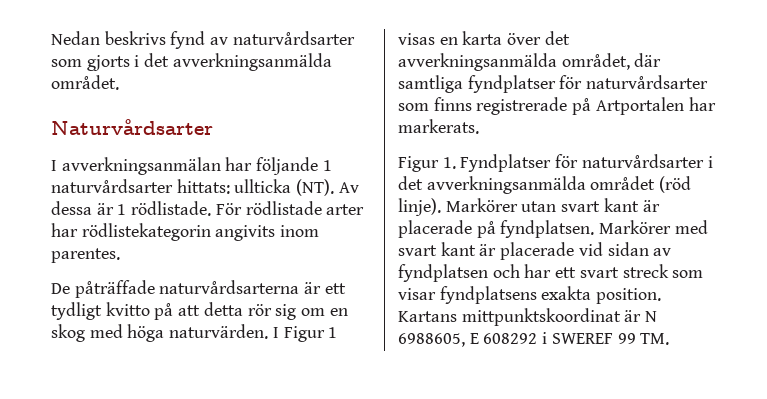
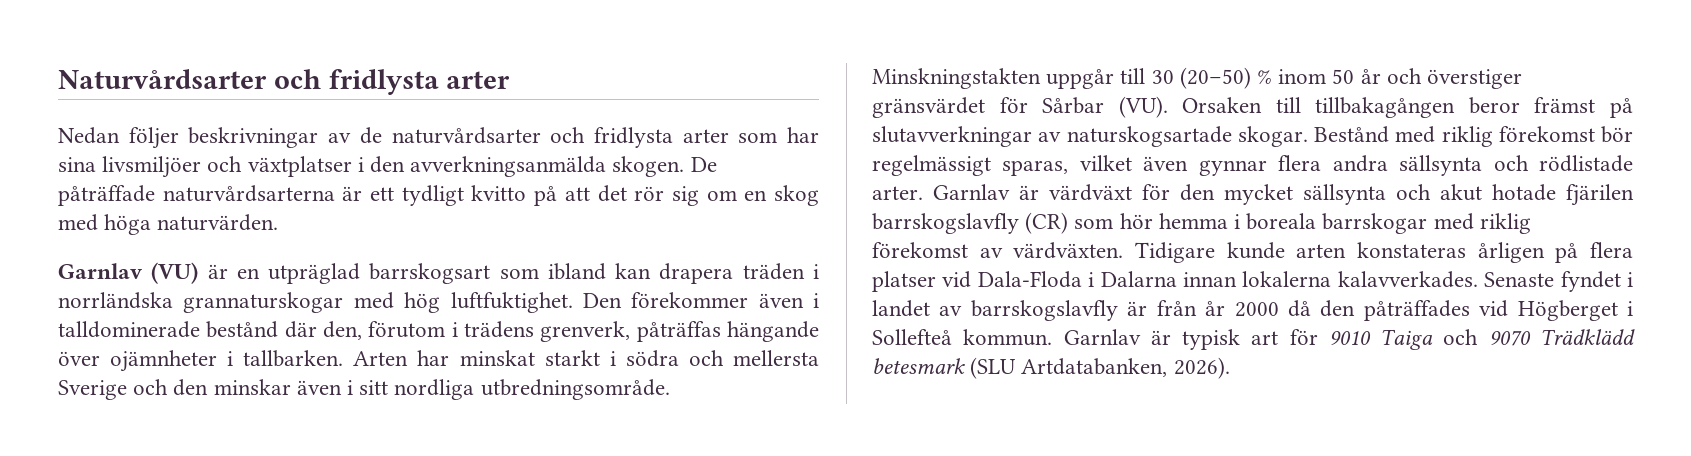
[51,31,355,49] [51,53,332,71] [51,75,119,90] [51,119,213,135] [51,157,332,175] [51,179,359,196] [51,201,365,216] [51,223,320,241] [51,248,120,263] Nedan beskrivs fynd av naturvårdsarter som gjorts i det avverkningsanmälda området. // Naturvårdsarter // I avverkningsanmälan har följande 1 naturvårdsarter hittats: ullticka (NT). Av dessa är 1 rödlistade. För rödlistade arter har rödlistekategorin angivits inom parentes. // -> [58,69,511,95] [58,127,820,149] [58,156,685,178] Naturvårdsarter och fridlysta arter // Nedan följer beskrivningar av de naturvårdsarter och fridlysta arter som har sina livsmiljöer och växtplatser i den avverkningsanmälda skogen.
[203,302,243,316] detta -> [597,185,627,202] det
[272,326,338,342] [398,31,570,45] [398,53,662,71] [398,75,709,93] [398,97,716,115] [398,119,479,134] [398,154,713,172] [398,176,692,194] [398,198,660,216] [398,220,708,238] [398,242,672,260] [398,264,704,282] [398,286,662,304] [398,308,658,326] [398,332,670,347] I Figur 1 visas en karta över det avverkningsanmälda området, där samtliga fyndplatser för naturvårdsarter som finns registrerade på Artportalen har markerats. // Figur 1. Fyndplatser för naturvårdsarter i det avverkningsanmälda området (röd linje). Markörer utan svart kant är placerade på fyndplatsen. Markörer med svart kant är placerade vid sidan av fyndplatsen och har ett svart streck som visar fyndplatsens exakta position. Kartans mittpunktskoordinat är N 6988605, E 608292 i SWEREF 99 TM. -> [58,262,819,284] [58,292,819,313] [58,321,819,342] [58,350,819,372] [58,379,670,400] [872,67,1523,89] [872,96,1633,118] [872,126,1633,147] [872,155,1633,176] [872,184,1634,206] [872,212,1531,234] [872,242,1633,263] [872,271,1633,292] [872,300,1633,321] [872,329,1635,350] [872,357,1230,379] // Garnlav (VU) är en utpräglad barrskogsart som ibland kan drapera träden i norrländska grannaturskogar med hög luftfuktighet. Den förekommer även i talldominerade bestånd där den, förutom i trädens grenverk, påträffas hängande över ojämnheter i tallbarken. Arten har minskat starkt i södra och mellersta Sverige och den minskar även i sitt nordliga utbredningsområde. Minskningstakten uppgår till 30 (20–50) % inom 50 år och överstiger gränsvärdet för Sårbar (VU). Orsaken till tillbakagången beror främst på slutavverkningar av naturskogsartade skogar. Bestånd med riklig förekomst bör regelmässigt sparas, vilket även gynnar flera andra sällsynta och rödlistade arter. Garnlav är värdväxt för den mycket sällsynta och akut hotade fjärilen barrskogslavfly (CR) som hör hemma i boreala barrskogar med riklig förekomst av värdväxten. Tidigare kunde arten konstateras årligen på flera platser vid Dala-Floda i Dalarna innan lokalerna kalavverkades. Senaste fyndet i landet av barrskogslavfly är från år 2000 då den påträffades vid Högberget i Sollefteå kommun. Garnlav är typisk art för 9010 Taiga och 9070 Trädklädd betesmark (SLU Artdatabanken, 2026).

